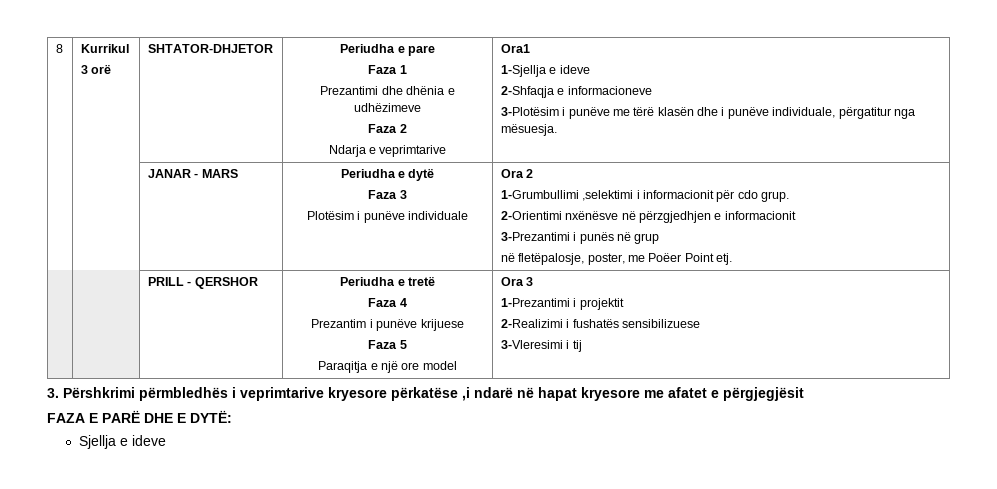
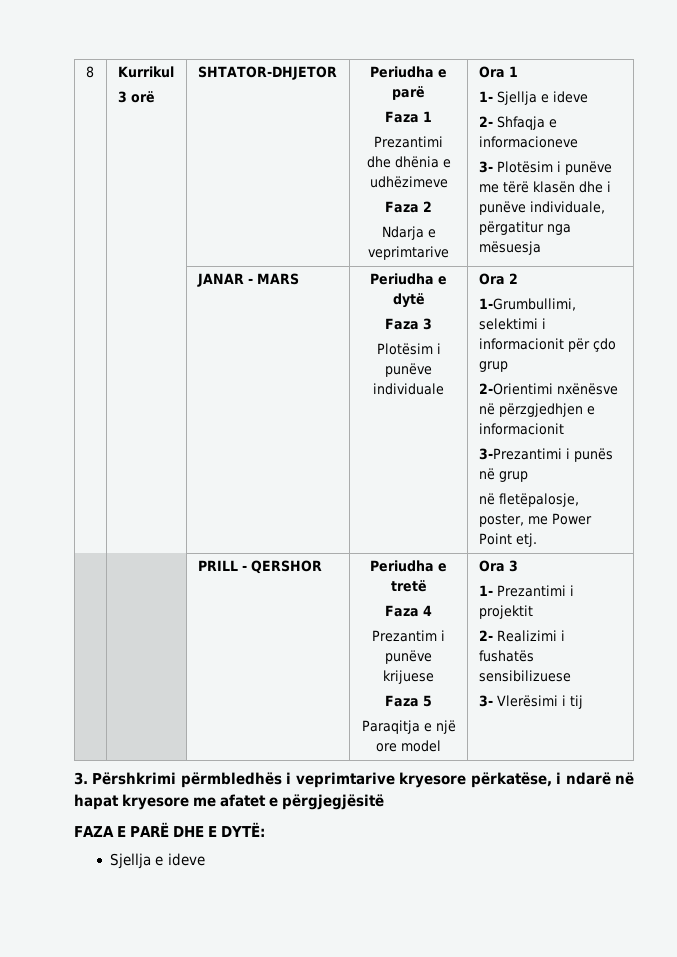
[407,45,435,56] pare -> [392,86,425,100] parë
[500,44,530,53] [500,65,546,77] Ora1 // 1-Sjellja -> [478,66,518,78] [478,91,537,105] Ora 1 // 1- Sjellja
[500,86,554,98] 2-Shfaqja -> [478,116,545,130] 2- Shfaqja
[500,107,559,116] 3-Plotësim -> [478,161,553,173] 3- Plotësim
[500,124,557,136] mësuesja. -> [478,241,541,255] mësuesja
[500,190,634,201] 1-Grumbullimi ,selektimi -> [478,298,576,311] [478,318,538,330] 1-Grumbullimi, selektimi
[737,190,790,202] cdo grup. -> [592,338,616,352] [478,361,508,372] çdo grup
[648,253,682,262] Poëer -> [551,513,592,525] Power
[500,298,570,307] 1-Prezantimi -> [478,585,566,597] 1- Prezantimi
[500,319,563,328] 2-Realizimi -> [478,630,557,642] 2- Realizimi
[500,340,563,349] 3-Vleresimi -> [478,695,558,707] 3- Vlerësimi
[391,387,470,401] përkatëse ,i -> [470,772,562,788] përkatëse, i
[723,387,804,401] përgjegjësit -> [282,794,385,810] përgjegjësitë

